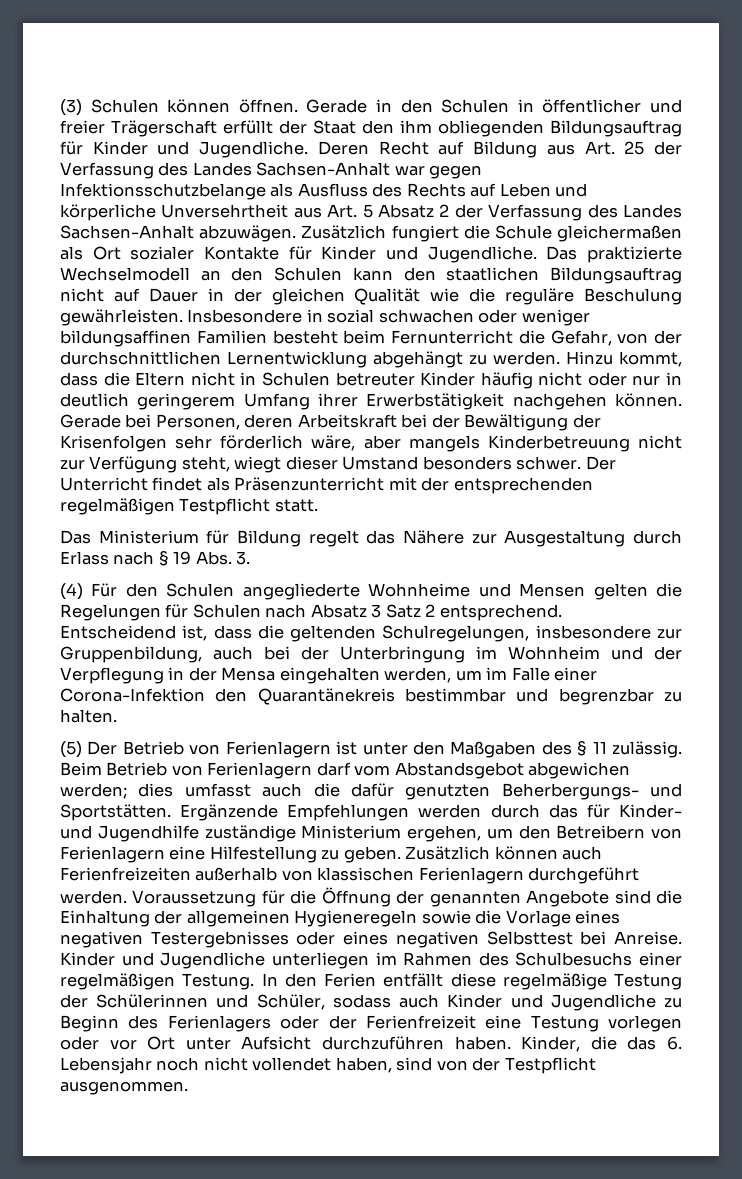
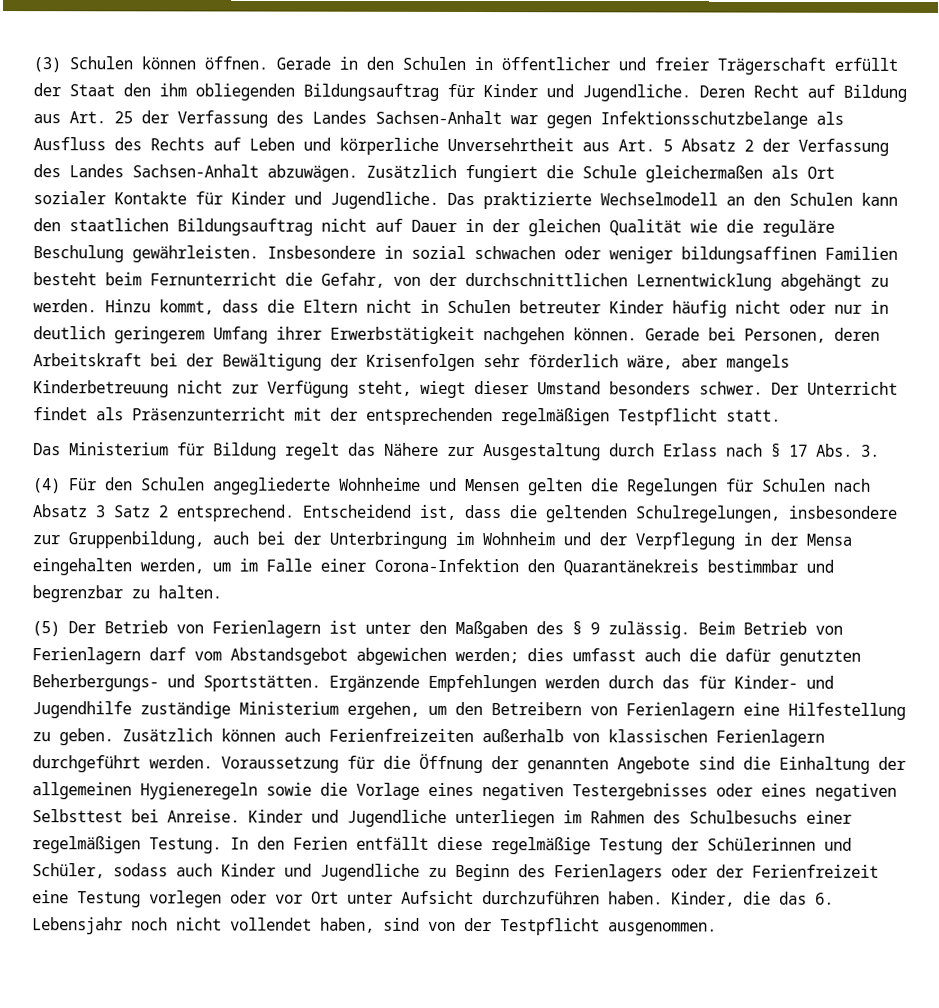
[173,551,192,565] 19 -> [789,444,808,457] 17
[592,741,607,754] 11 -> [590,622,600,635] 9

